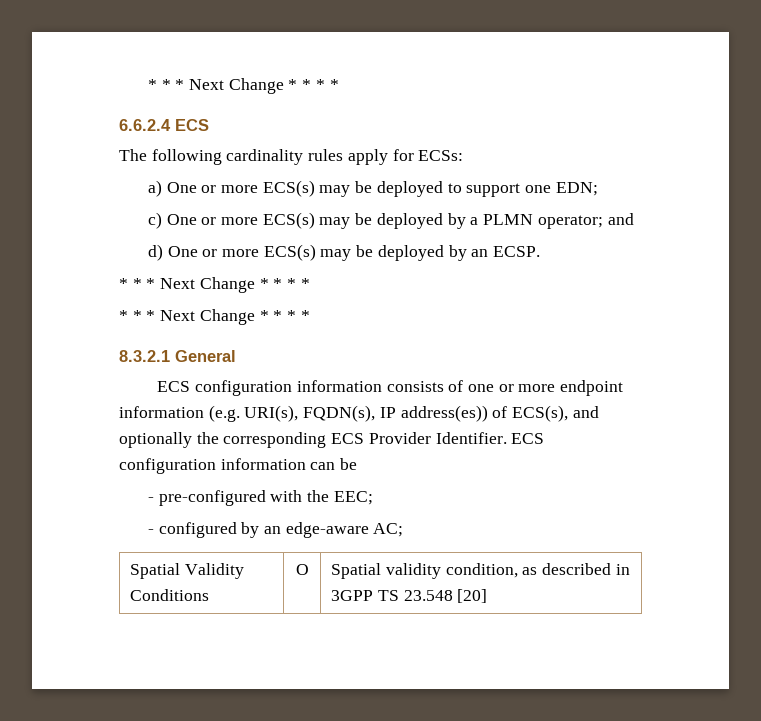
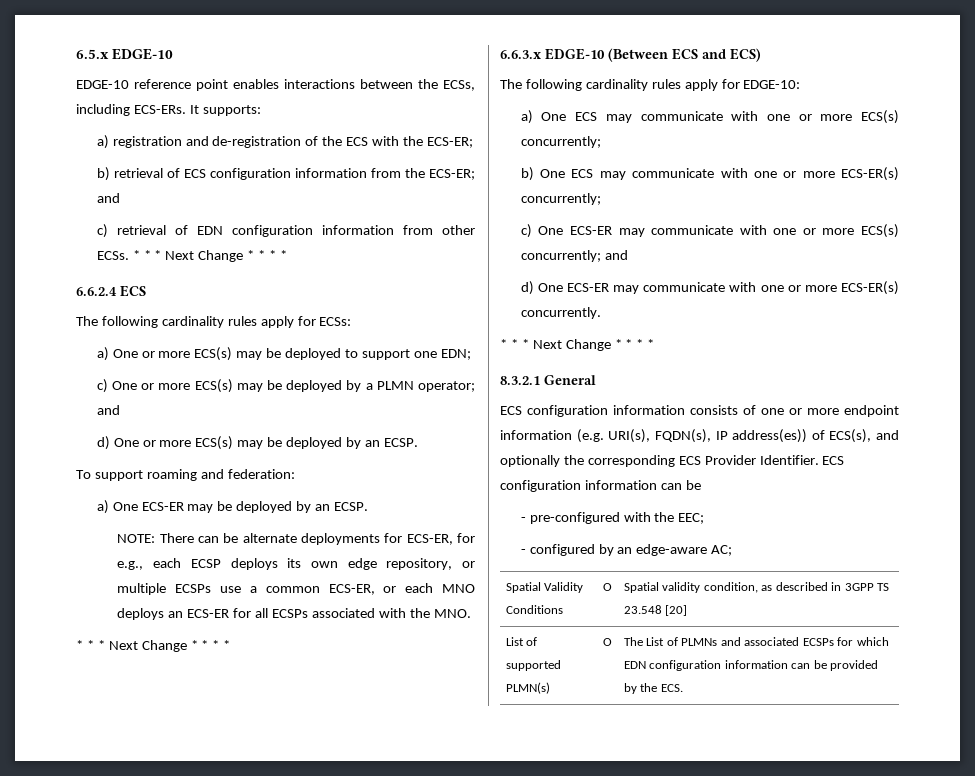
(147, 84) none -> [76,48,174,60] [76,79,475,91] [76,104,261,116] [96,135,473,149] [96,167,475,181] [96,193,120,203] [96,224,475,238] [96,251,129,260] 6.5.x EDGE-10 // EDGE-10 reference point enables interactions between the ECSs, including ECS-ERs. It supports: // a) registration and de-registration of the ECS with the ECS-ER; // b) retrieval of ECS configuration information from the ECS-ER; and // c) retrieval of EDN configuration information from other ECSs.
[119,277,310,293] // * * * Next Change * * * * -> [76,469,295,481] [96,500,369,514] [117,533,475,545] [117,558,475,570] [117,583,475,595] [117,608,471,620] [76,640,231,652] [500,48,761,62] [500,79,801,91] [520,110,899,124] [520,136,601,148] [520,167,899,181] [520,193,601,205] [520,224,899,238] [520,250,628,262] [520,281,899,295] [520,307,601,319] // To support roaming and federation: // a) One ECS-ER may be deployed by an ECSP. // NOTE: There can be alternate deployments for ECS-ER, for e.g., each ECSP deploys its own edge repository, or multiple ECSPs use a common ECS-ER, or each MNO deploys an ECS-ER for all ECSPs associated with the MNO. // * * * Next Change * * * * // 6.6.3.x EDGE-10 (Between ECS and ECS) // The following cardinality rules apply for EDGE-10: // a) One ECS may communicate with one or more ECS(s) concurrently; // b) One ECS may communicate with one or more ECS-ER(s) concurrently; // c) One ECS-ER may communicate with one or more ECS(s) concurrently; and // d) One ECS-ER may communicate with one or more ECS-ER(s) concurrently.
(488, 596) none -> [505,637,538,646] [505,660,561,671] [505,682,550,694] [603,638,612,646] [623,637,889,646] [623,660,879,671] [623,683,683,694] // List of supported PLMN(s) | O | The List of PLMNs and associated ECSPs for which EDN configuration information can be provided by the ECS.

